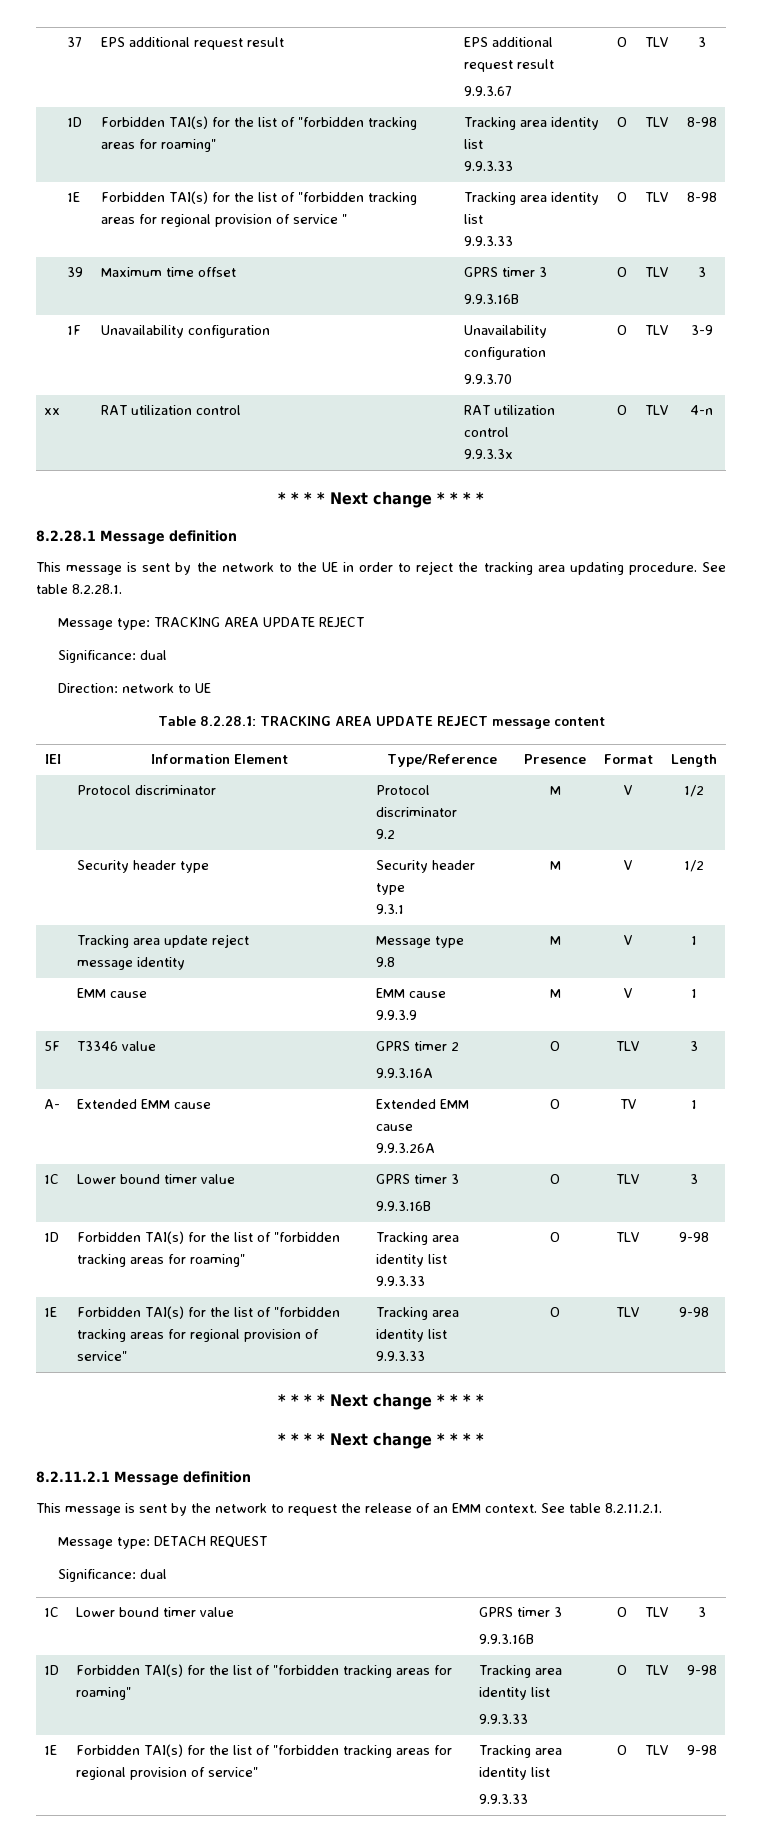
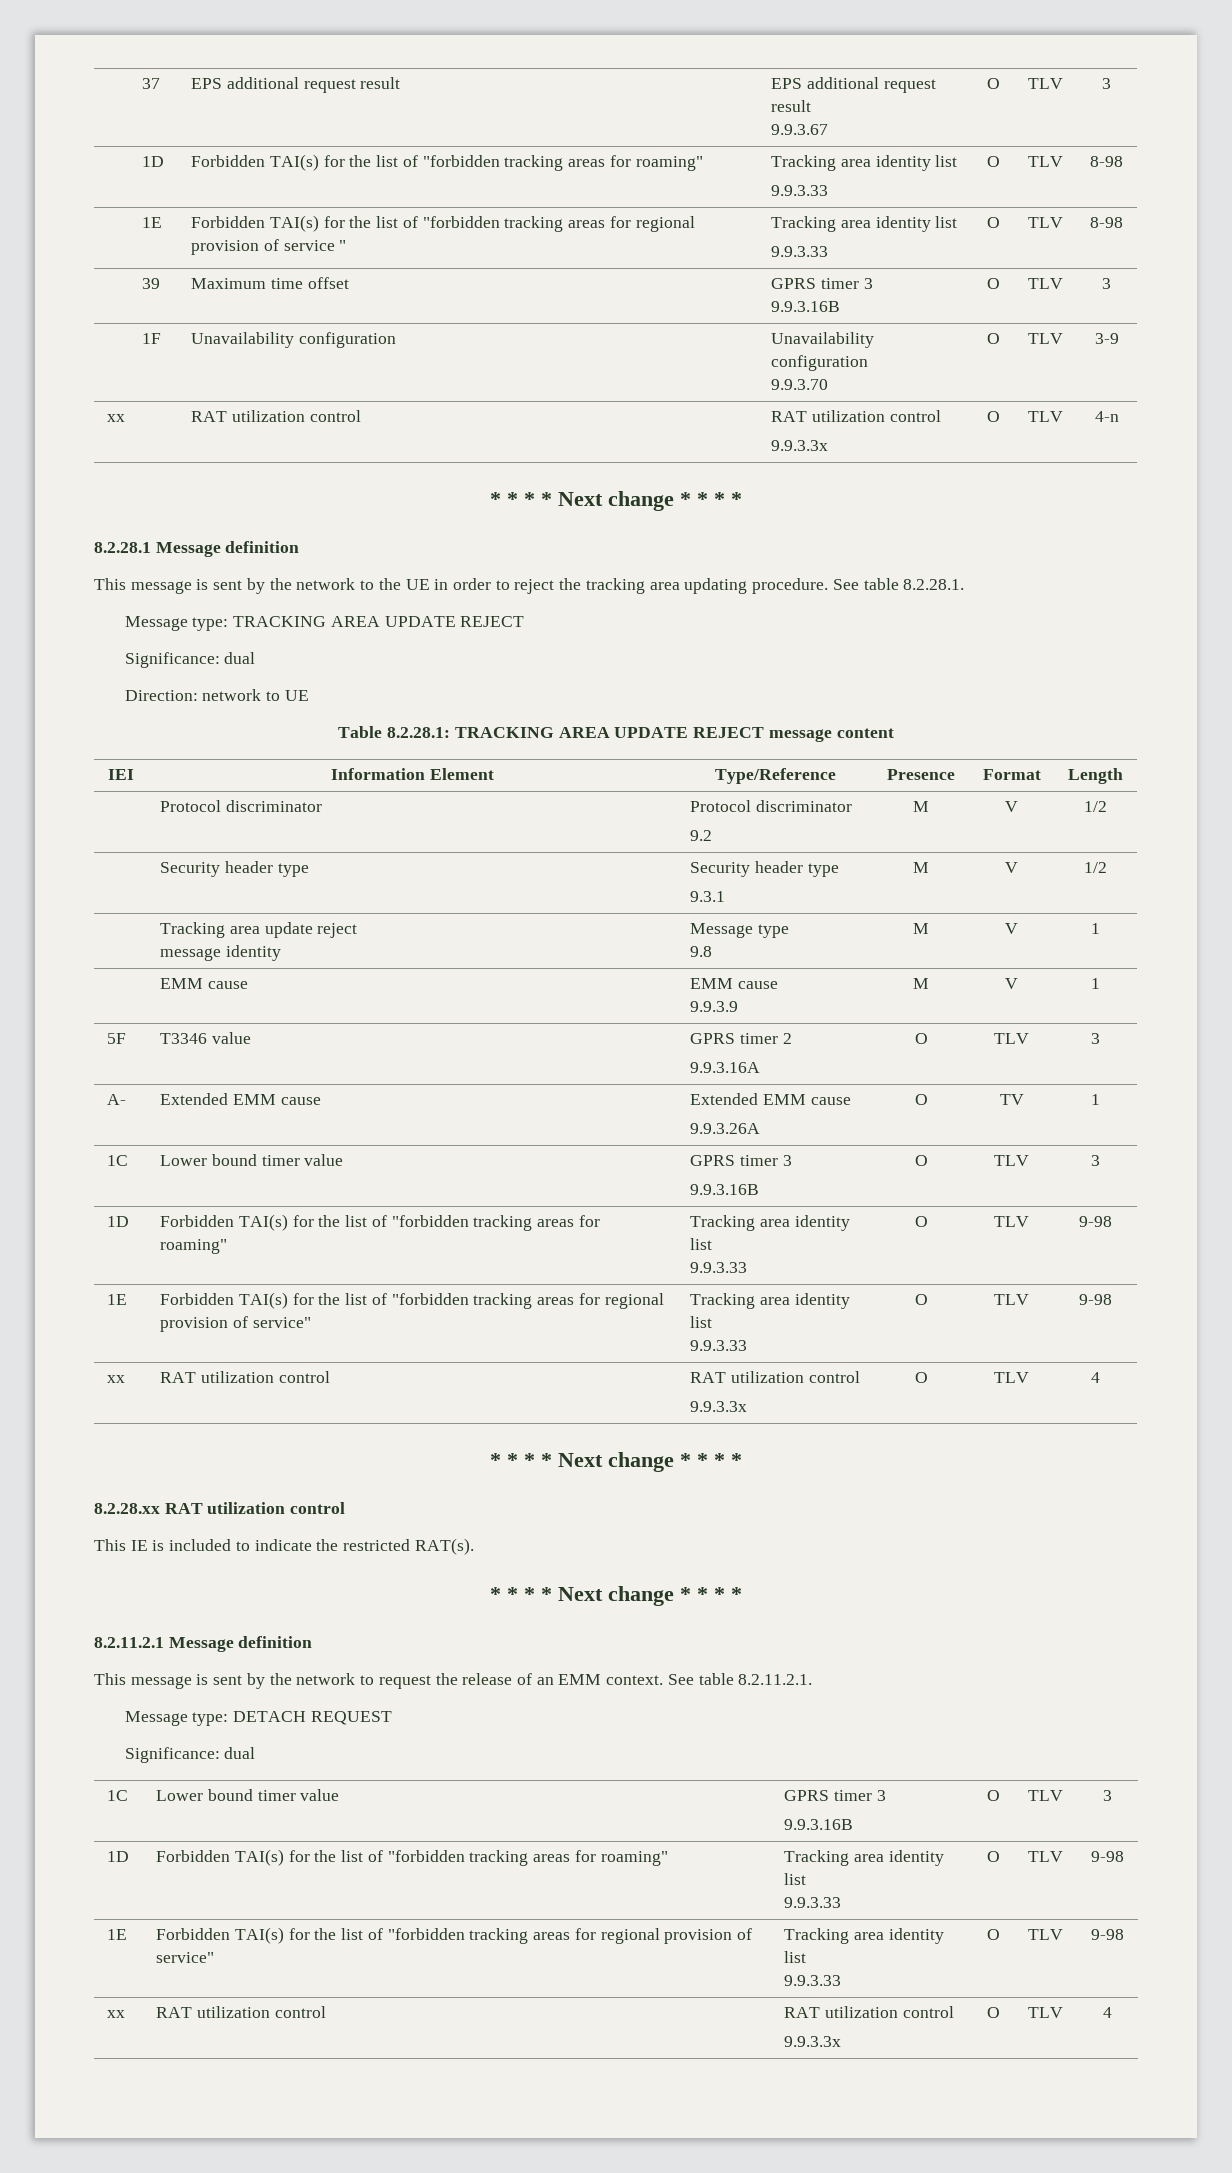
(709, 1312) none -> [107,1375,126,1383] [160,1371,330,1383] [690,1371,860,1383] [690,1401,748,1412] [914,1372,928,1383] [994,1372,1029,1383] [1091,1372,1100,1383] // xx | RAT utilization control | RAT utilization control // 9.9.3.3x | O | TLV | 4
(484, 1400) none -> [94,1502,346,1514] [94,1538,474,1555] // 8.2.28.xx RAT utilization control // This IE is included to indicate the restricted RAT(s).
(717, 1750) none -> [107,2010,126,2018] [156,2006,326,2018] [784,2006,954,2018] [784,2036,842,2047] [987,2007,1000,2018] [1027,2007,1063,2018] [1102,2007,1112,2018] // xx | RAT utilization control | RAT utilization control // 9.9.3.3x | O | TLV | 4

